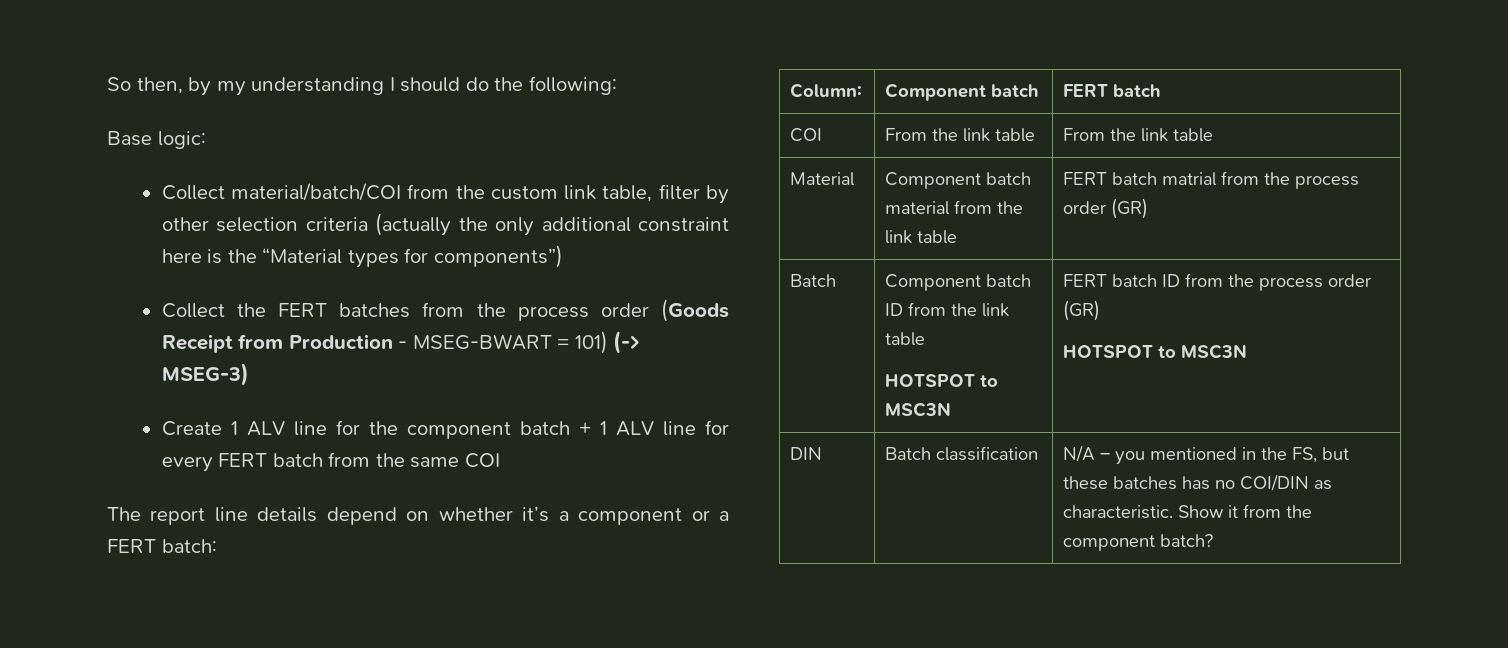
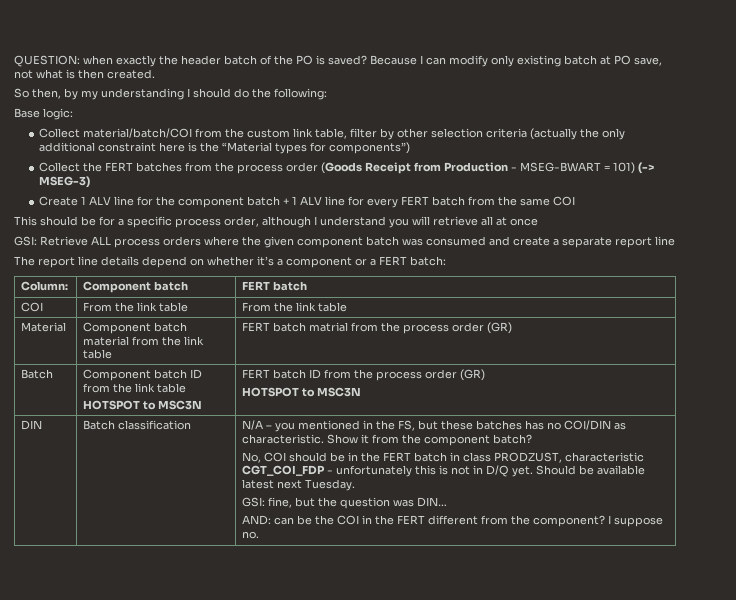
(107, 84) none -> [14,55,662,67] [14,69,155,79] QUESTION: when exactly the header batch of the PO is saved? Because I can modify only existing batch at PO save, not what is then created. //
(500, 460) none -> [14,216,538,228] [14,236,675,248] // This should be for a specific process order, although I understand you will retrieve all at once // GSI: Retrieve ALL process orders where the given component batch was consumed and create a separate report line
(1214, 540) none -> [242,452,645,463] [242,465,646,477] [242,479,356,491] [242,497,448,509] [242,515,664,527] [242,531,260,539] // No, COI should be in the FERT batch in class PRODZUST, characteristic CGT_COI_FDP - unfortunately this is not in D/Q yet. Should be available latest next Tuesday. // GSI: fine, but the question was DIN… // AND: can be the COI in the FERT different from the component? I suppose no.

